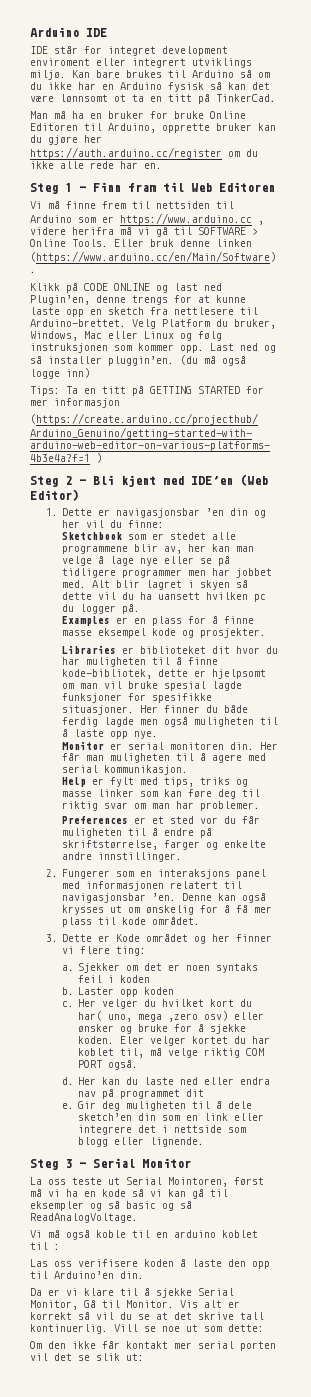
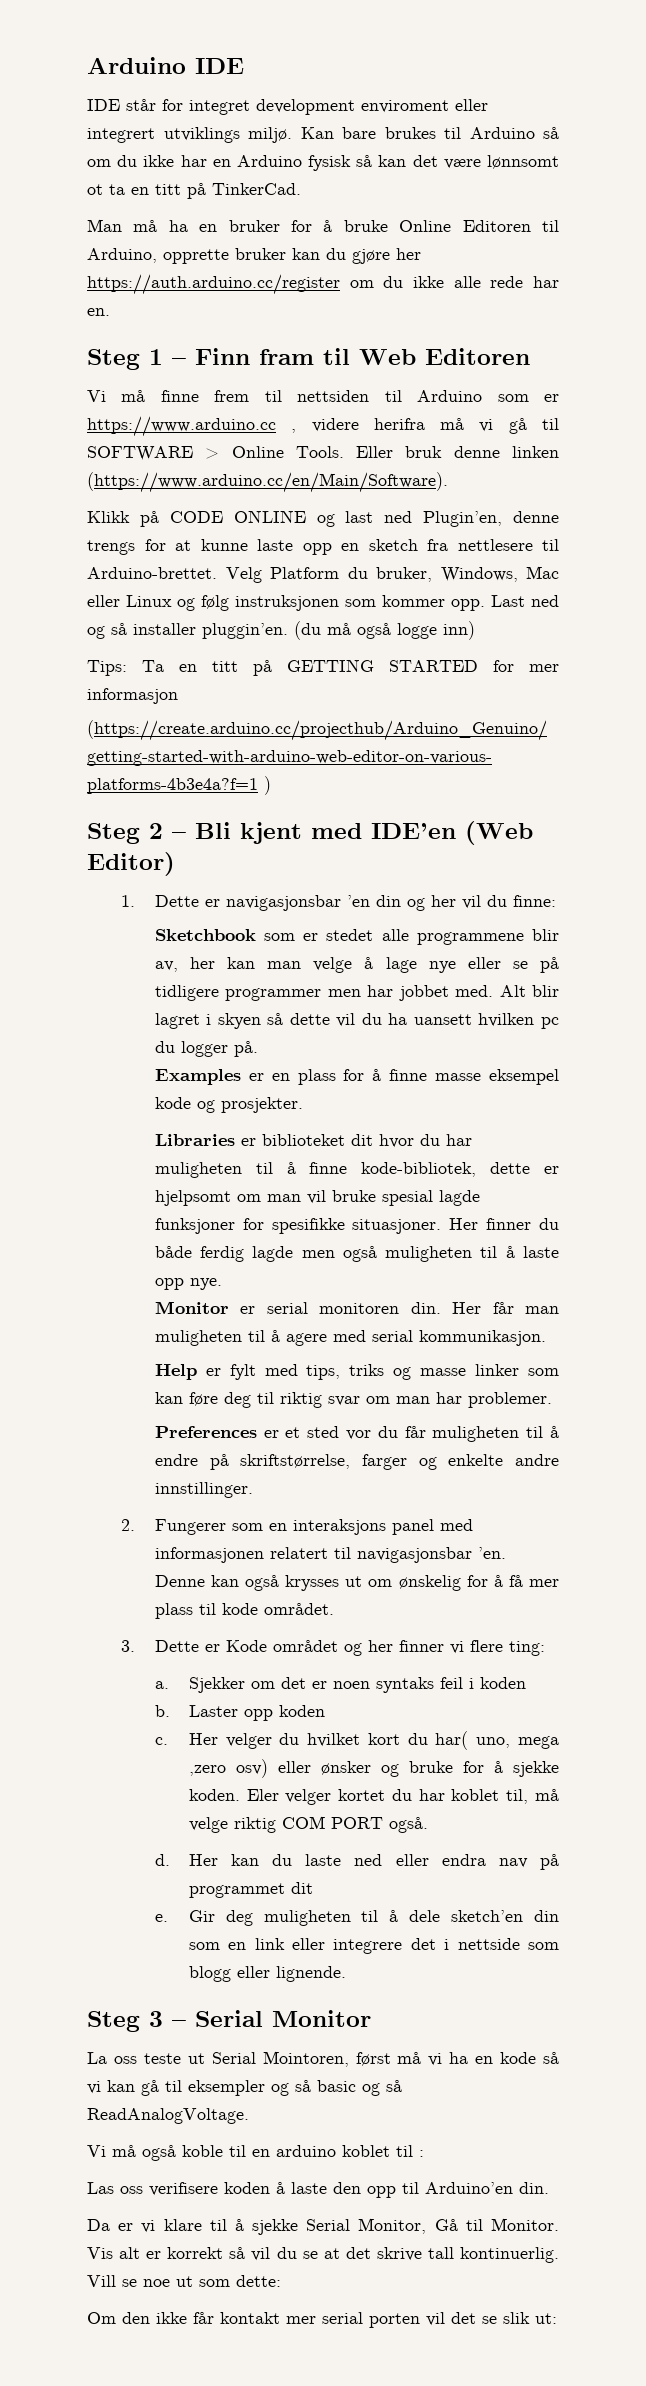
(168, 115) none -> [323,220,333,232] å

